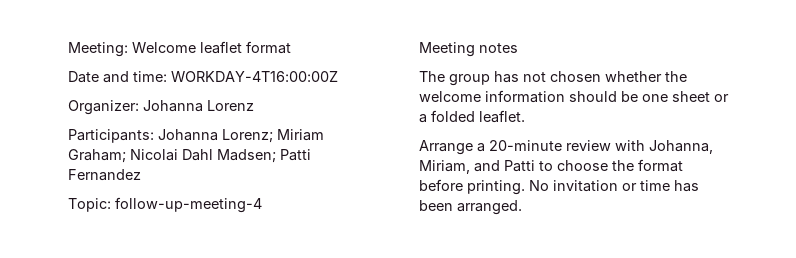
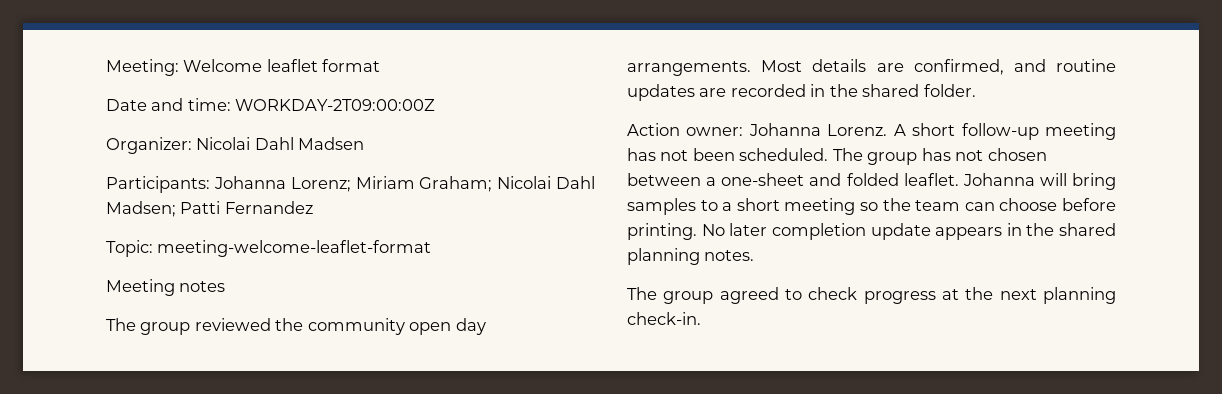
[171,71,338,82] WORKDAY-4T16:00:00Z -> [235,99,436,111] WORKDAY-2T09:00:00Z
[143,100,254,112] Johanna Lorenz -> [196,137,365,150] Nicolai Dahl Madsen
[115,197,262,213] follow-up-meeting-4 -> [157,240,432,257] meeting-welcome-leaflet-format
[494,71,687,83] [419,90,729,103] [419,110,525,123] [419,140,713,155] [419,159,683,174] [419,179,699,195] [419,200,522,215] has not chosen whether the welcome information should be one sheet or a folded leaflet. // Arrange a 20-minute review with Johanna, Miriam, and Patti to choose the format before printing. No invitation or time has been arranged. -> [194,318,486,335] [627,59,1116,76] [627,84,976,101] [627,123,1116,140] [627,148,1047,165] [627,173,1116,190] [627,198,1116,215] [627,223,1116,240] [627,248,755,265] [627,287,1116,304] [627,312,701,325] reviewed the community open day arrangements. Most details are confirmed, and routine updates are recorded in the shared folder. // Action owner: Johanna Lorenz. A short follow-up meeting has not been scheduled. The group has not chosen between a one-sheet and folded leaflet. Johanna will bring samples to a short meeting so the team can choose before printing. No later completion update appears in the shared planning notes. // The group agreed to check progress at the next planning check-in.

